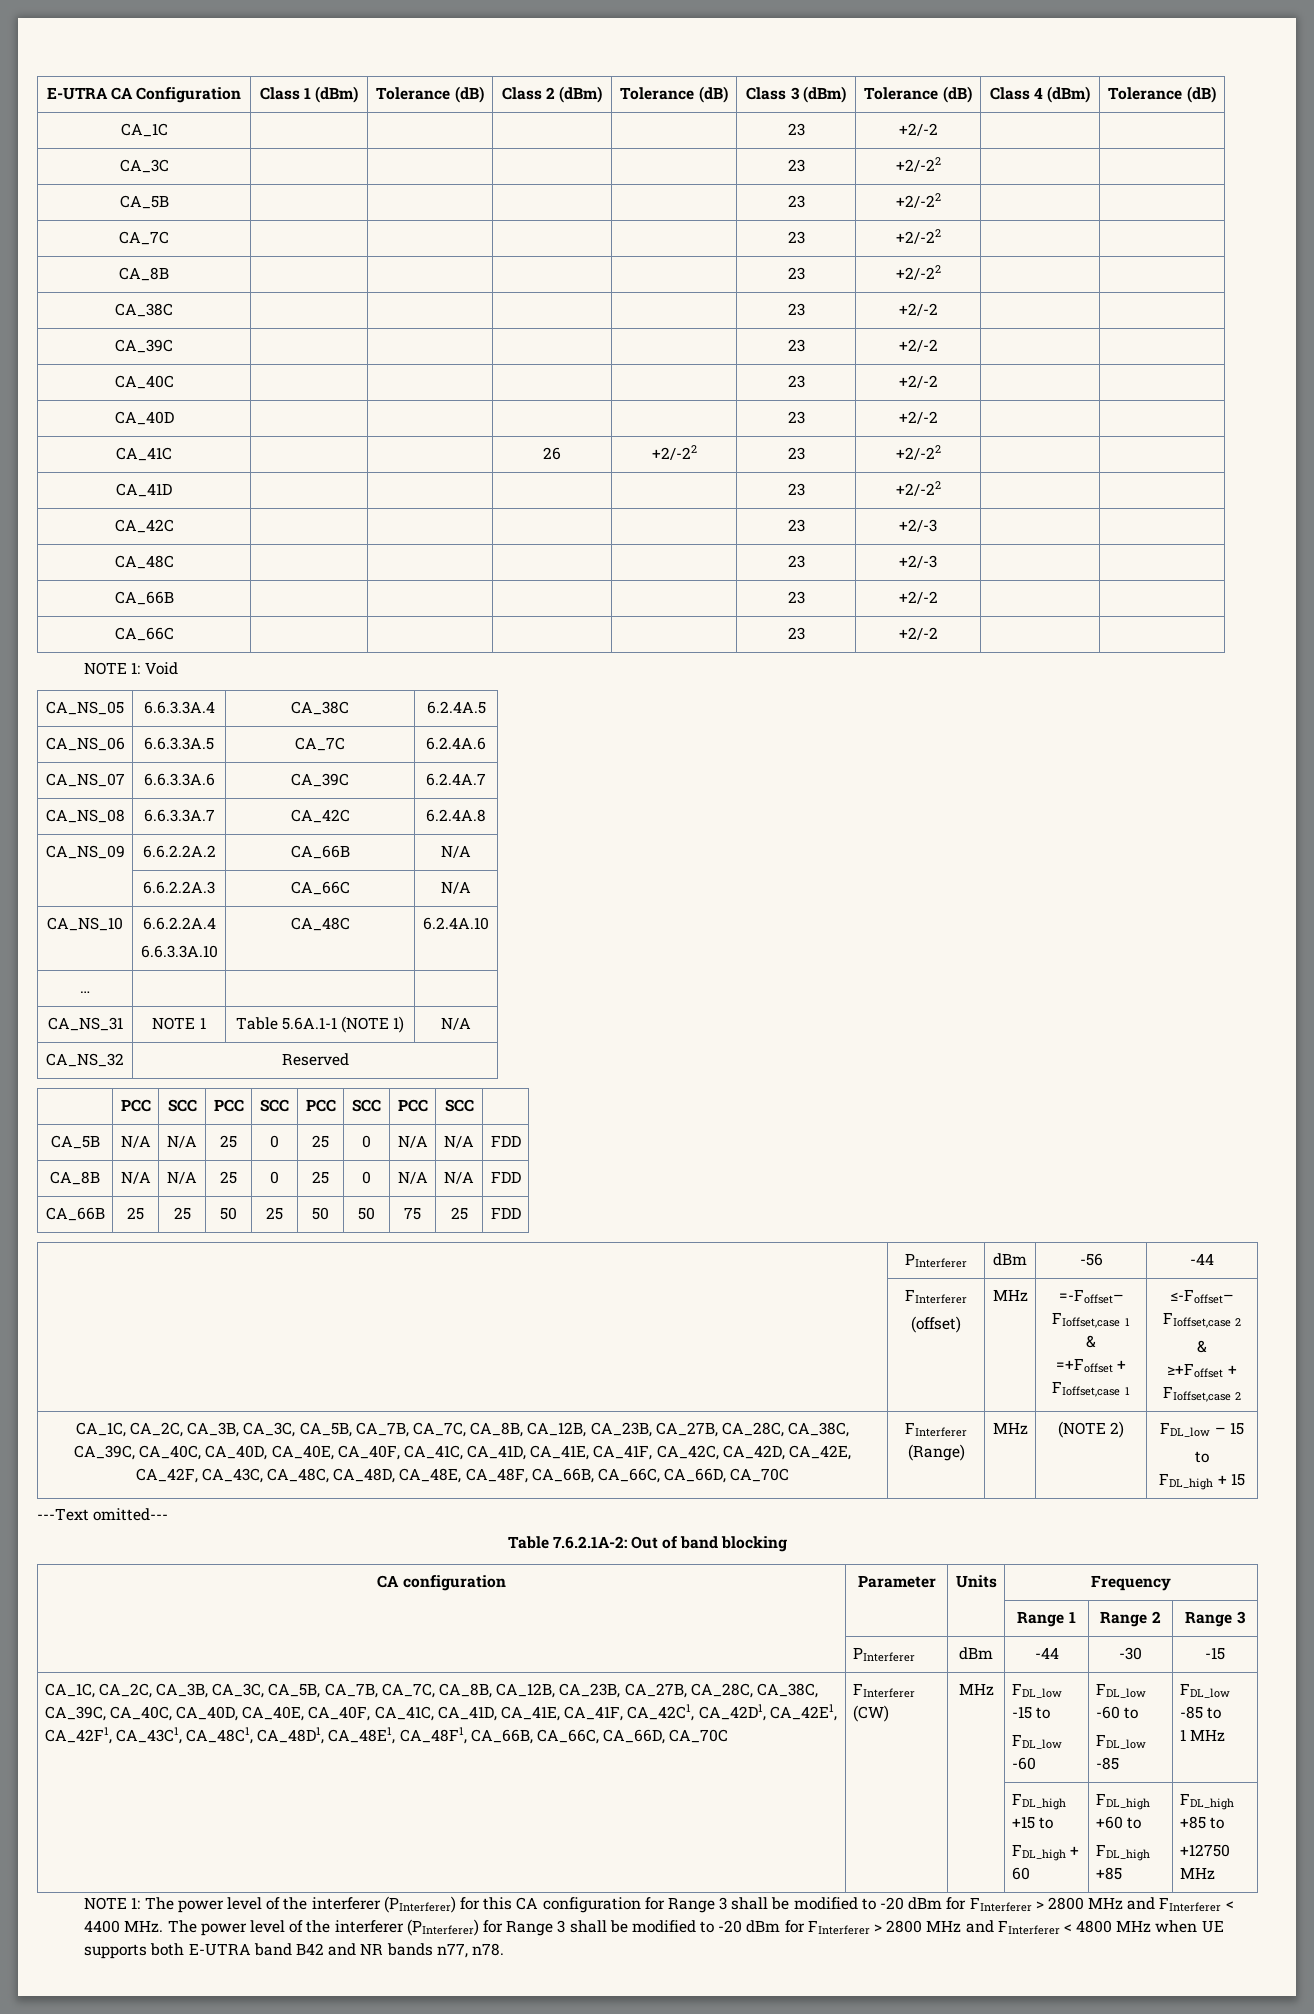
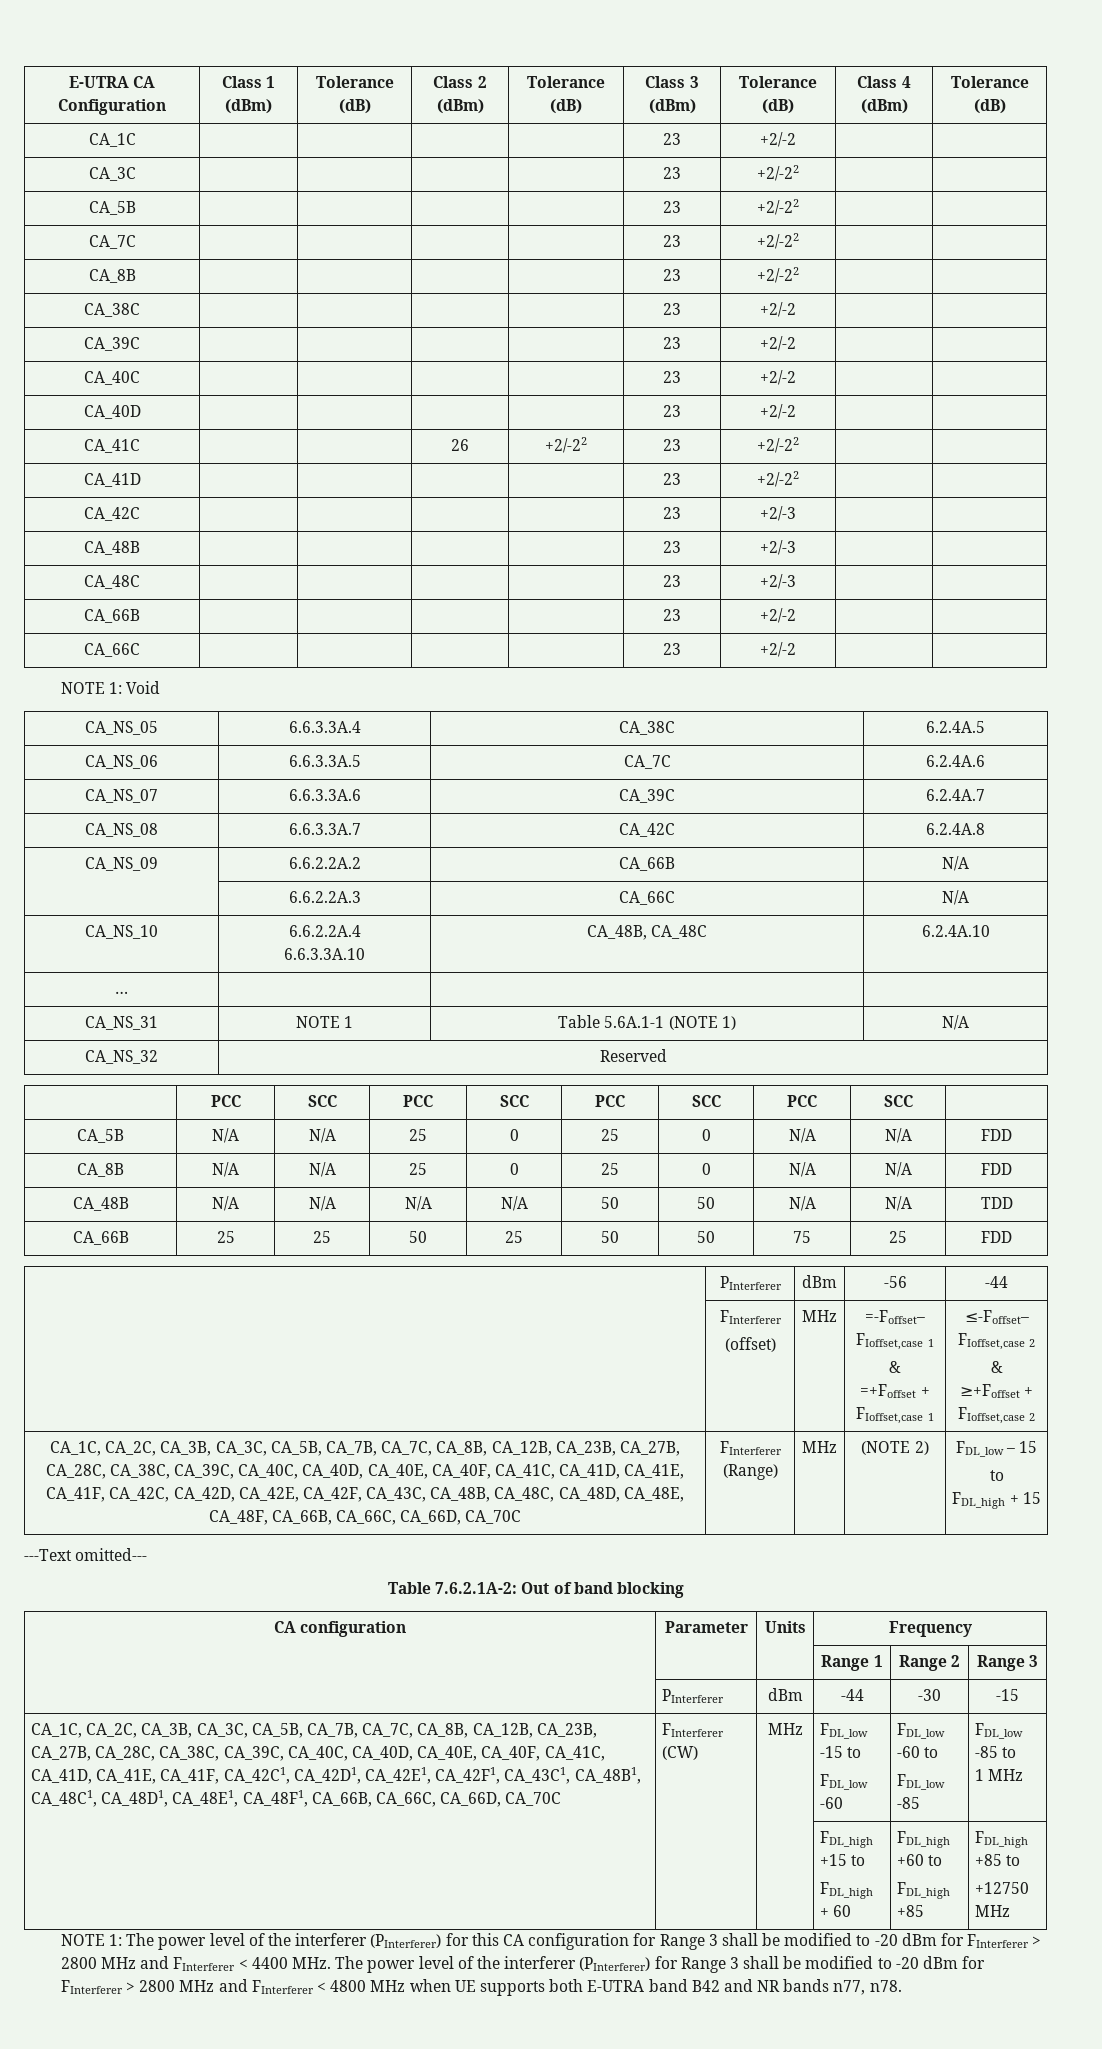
(937, 525) none -> [84,541,140,555] [663,541,681,553] [760,540,796,555] // CA_48B | | | | | 23 | +2/-3 | |
(218, 951) none -> [586,925,647,940] CA_48B,
(521, 1177) none -> [72,1197,129,1211] [212,1196,239,1211] [308,1196,336,1211] [404,1196,432,1211] [500,1196,528,1211] [601,1197,619,1209] [697,1197,715,1209] [788,1196,816,1211] [884,1196,912,1211] [980,1197,1013,1209] // CA_48B | N/A | N/A | N/A | N/A | 50 | 50 | N/A | N/A | TDD
(263, 1475) none -> [430,1487,491,1502] CA_48B,
(182, 1735) none -> [574,1767,641,1784] CA_48B1,

